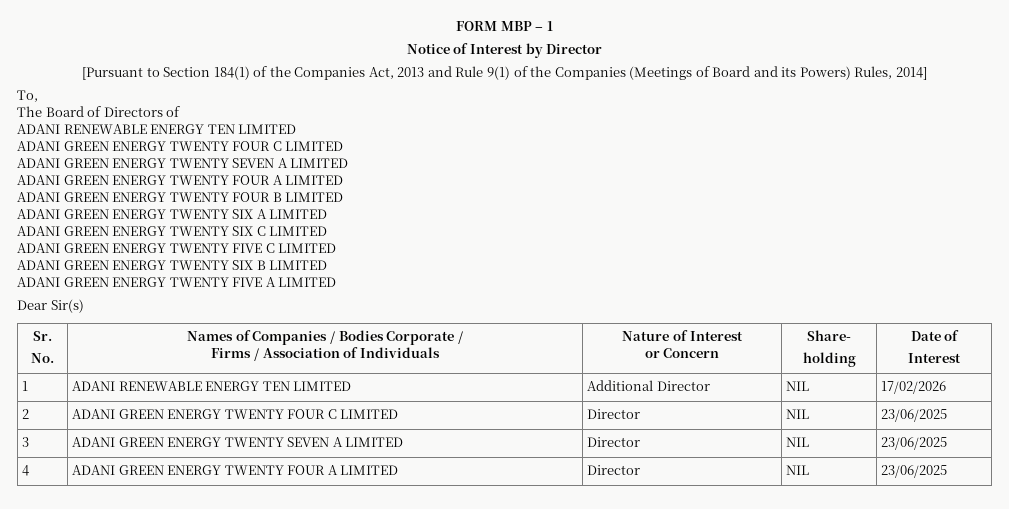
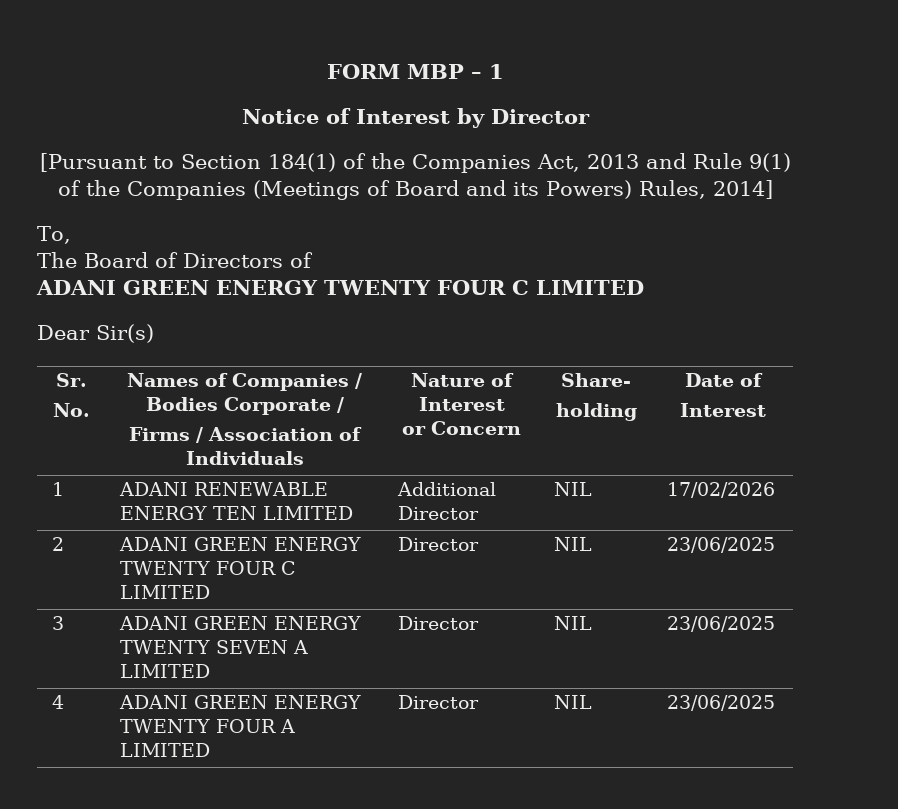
[17,124,297,134] [17,141,344,151] [17,158,349,168] [17,175,344,185] [17,192,344,202] [17,209,328,219] [17,226,328,236] [17,243,337,253] [17,260,328,270] [17,277,337,287] // ADANI RENEWABLE ENERGY TEN LIMITED // ADANI GREEN ENERGY TWENTY FOUR C LIMITED // ADANI GREEN ENERGY TWENTY SEVEN A LIMITED // ADANI GREEN ENERGY TWENTY FOUR A LIMITED // ADANI GREEN ENERGY TWENTY FOUR B LIMITED // ADANI GREEN ENERGY TWENTY SIX A LIMITED // ADANI GREEN ENERGY TWENTY SIX C LIMITED // ADANI GREEN ENERGY TWENTY FIVE C LIMITED // ADANI GREEN ENERGY TWENTY SIX B LIMITED // ADANI GREEN ENERGY TWENTY FIVE A LIMITED -> [36,280,644,295] // ADANI GREEN ENERGY TWENTY FOUR C LIMITED

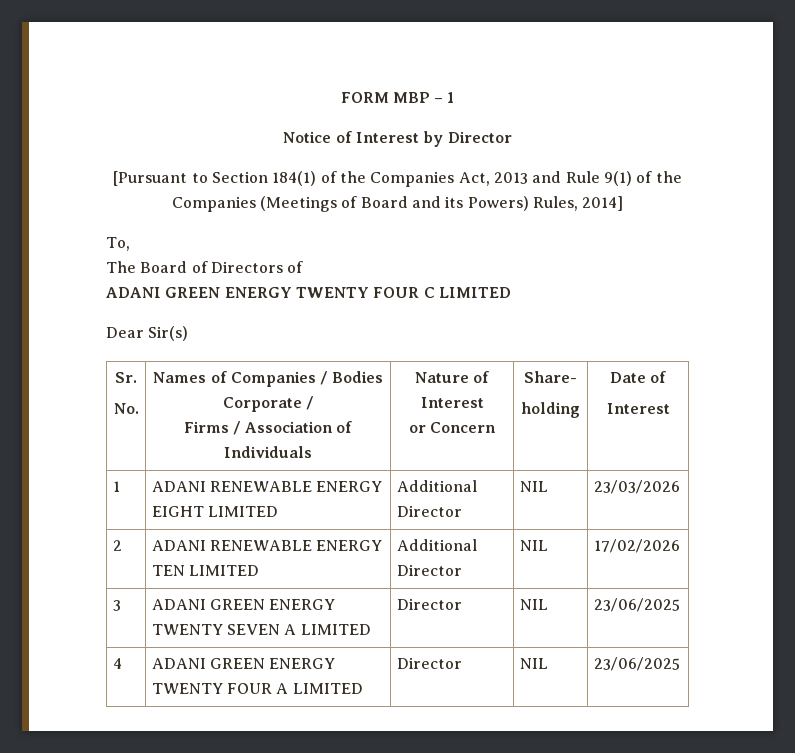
(65, 489) none -> [151,481,383,492] [151,506,279,517] [396,480,477,492] [396,505,462,517] [519,481,548,492] [593,480,680,494] [112,540,122,551] | ADANI RENEWABLE ENERGY EIGHT LIMITED | Additional Director | NIL | 23/03/2026 // 2
[52,537,65,551] [119,537,362,551] [120,561,297,575] [120,585,211,599] [398,537,480,551] [554,537,593,551] [667,537,776,553] // 2 | ADANI GREEN ENERGY TWENTY FOUR C LIMITED | Director | NIL | 23/06/2025 -> (680, 546) none

